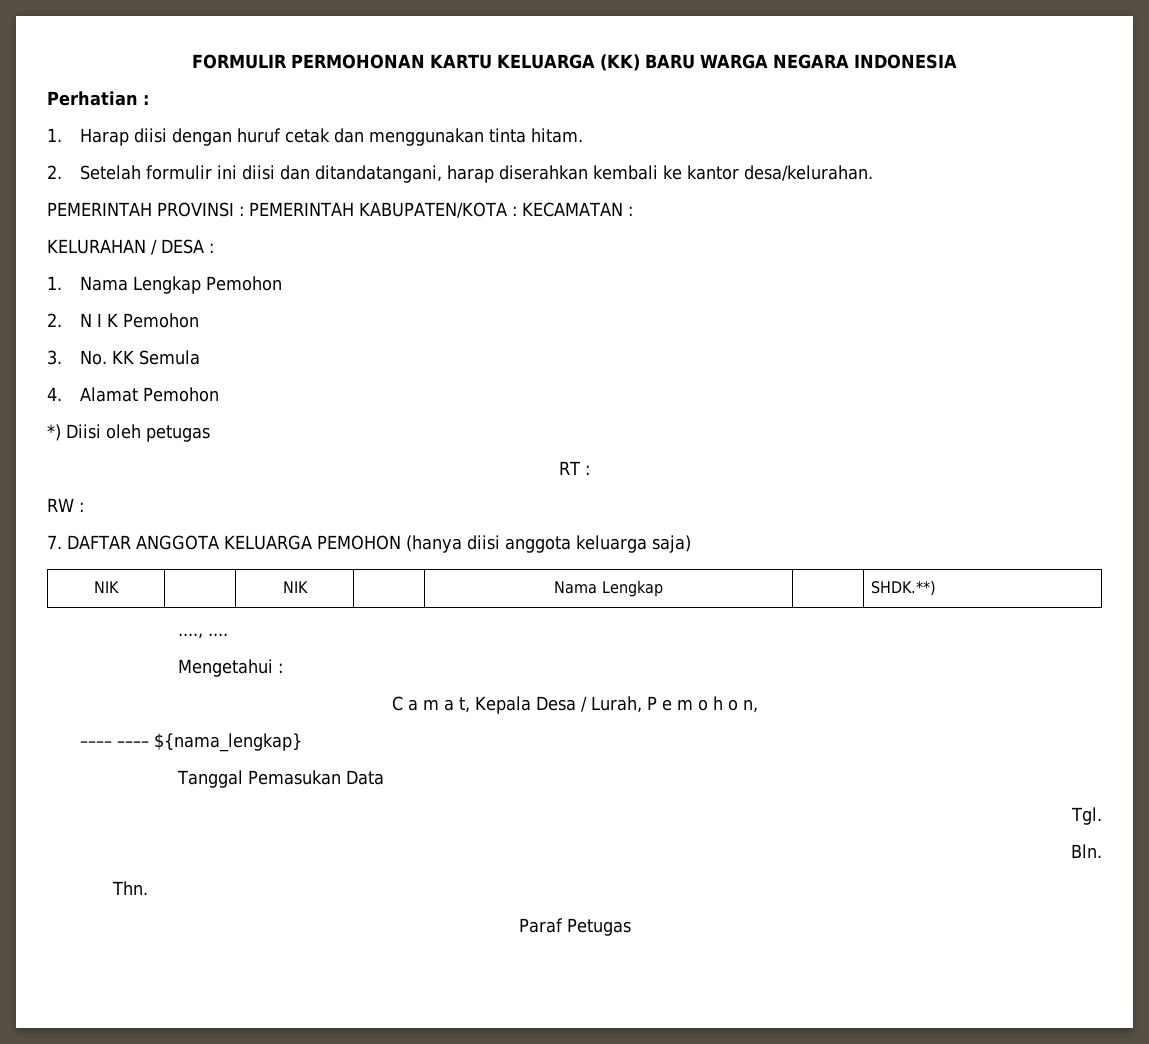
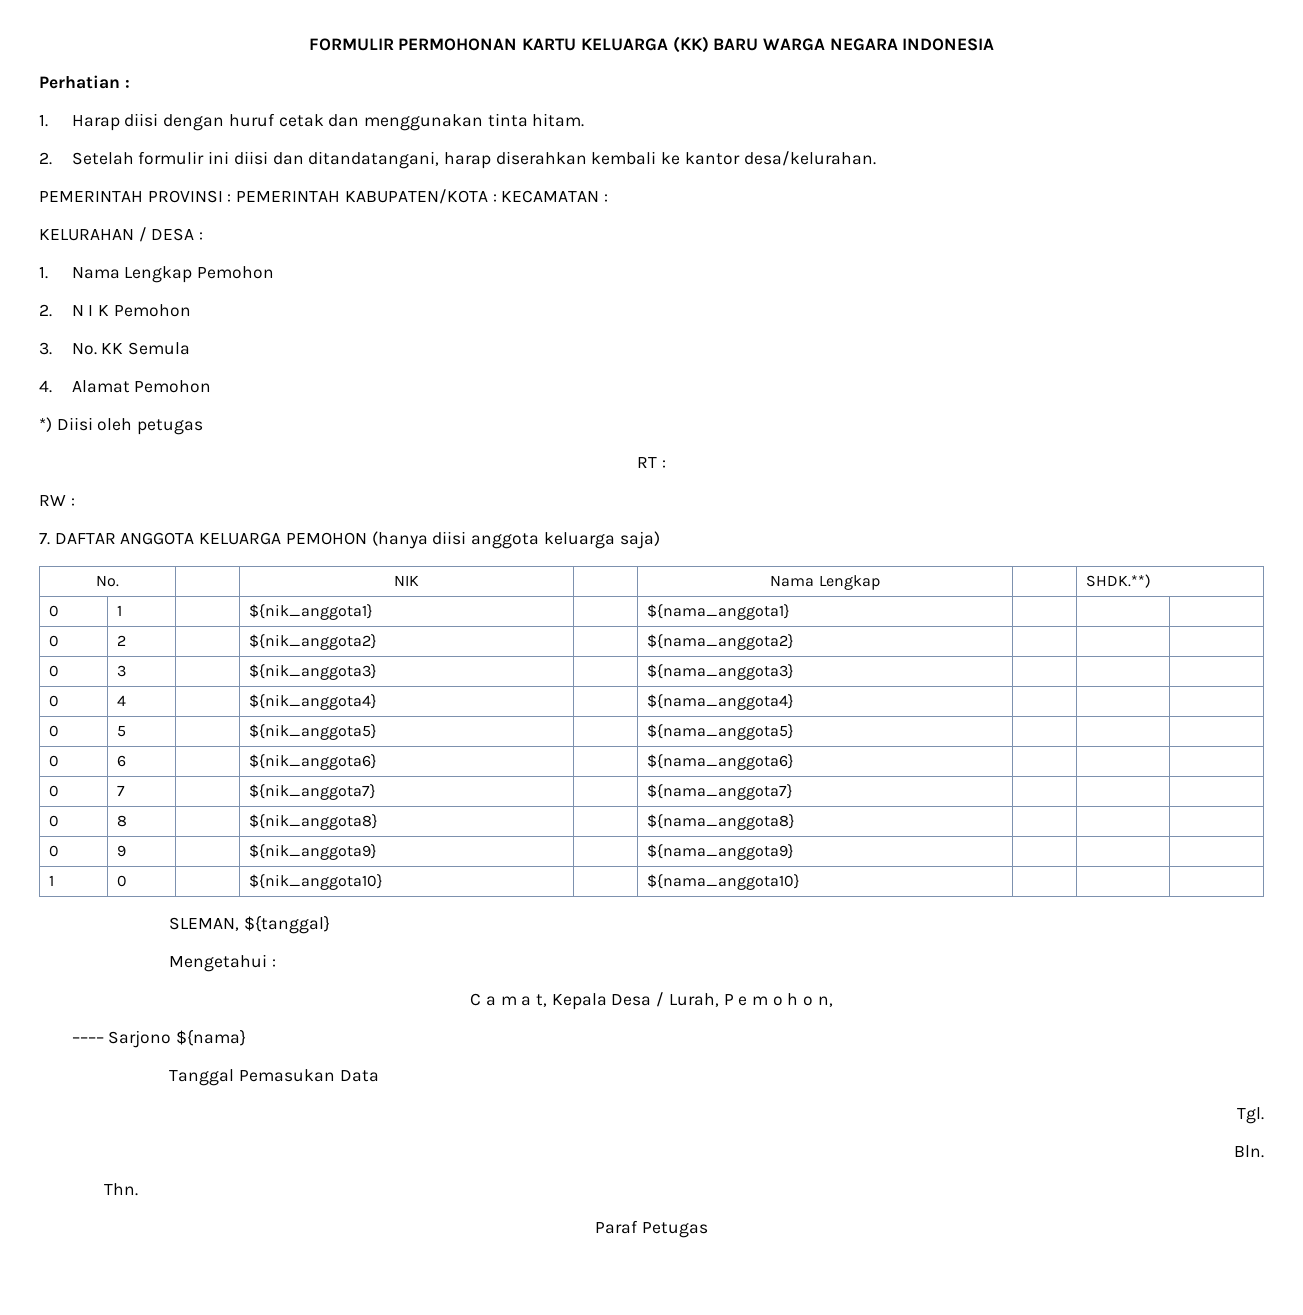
[94,581,119,593] NIK -> [96,575,119,587] No.
[178,633,229,639] // ...., .... -> [49,605,60,617] [117,605,123,616] [249,604,374,620] [647,604,791,620] [49,635,60,647] [117,635,127,646] [249,634,378,650] [647,634,795,650] [49,665,60,677] [117,665,127,677] [249,664,378,680] [647,664,795,680] [49,695,60,707] [117,695,127,706] [249,694,378,710] [647,694,795,710] [49,725,60,737] [117,725,127,737] [249,724,378,740] [647,724,795,740] [49,755,60,767] [117,755,127,767] [249,754,378,770] [647,754,795,770] [49,785,60,797] [117,785,126,796] [249,784,377,800] [647,784,794,800] [49,815,60,827] [117,815,128,827] [249,814,379,830] [647,814,796,830] [49,845,60,857] [117,845,127,857] [249,844,378,860] [647,844,795,860] [49,875,55,886] [117,875,128,887] [249,874,384,890] [647,874,801,890] [169,915,331,934] // 0 | 1 | | ${nik_anggota1} | | ${nama_anggota1} | | | // 0 | 2 | | ${nik_anggota2} | | ${nama_anggota2} | | | // 0 | 3 | | ${nik_anggota3} | | ${nama_anggota3} | | | // 0 | 4 | | ${nik_anggota4} | | ${nama_anggota4} | | | // 0 | 5 | | ${nik_anggota5} | | ${nama_anggota5} | | | // 0 | 6 | | ${nik_anggota6} | | ${nama_anggota6} | | | // 0 | 7 | | ${nik_anggota7} | | ${nama_anggota7} | | | // 0 | 8 | | ${nik_anggota8} | | ${nama_anggota8} | | | // 0 | 9 | | ${nik_anggota9} | | ${nama_anggota9} | | | // 1 | 0 | | ${nik_anggota10} | | ${nama_anggota10} | | | // SLEMAN, ${tanggal}
[116,733,302,752] –––– ${nama_lengkap} -> [108,1029,247,1048] Sarjono ${nama}

